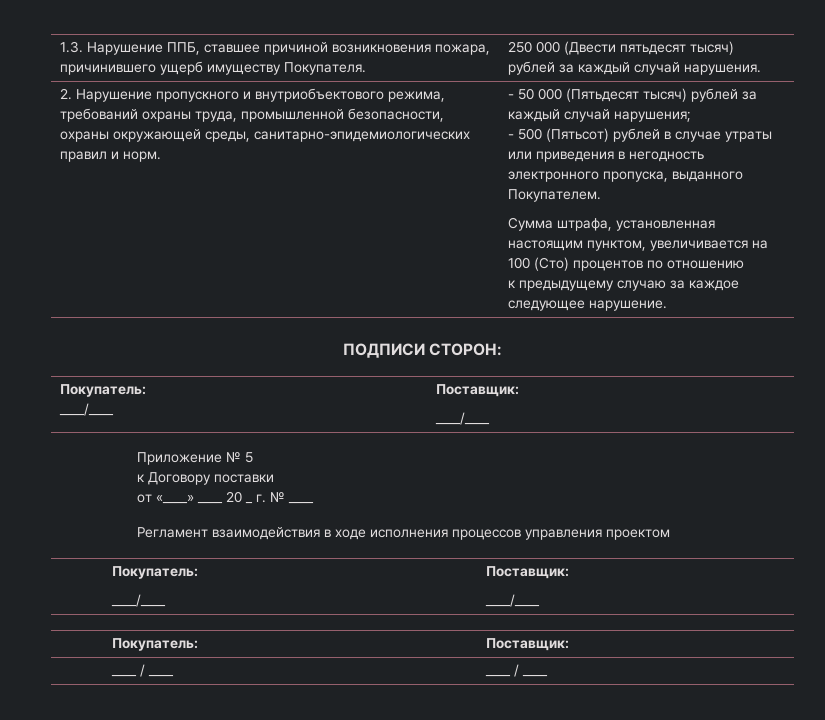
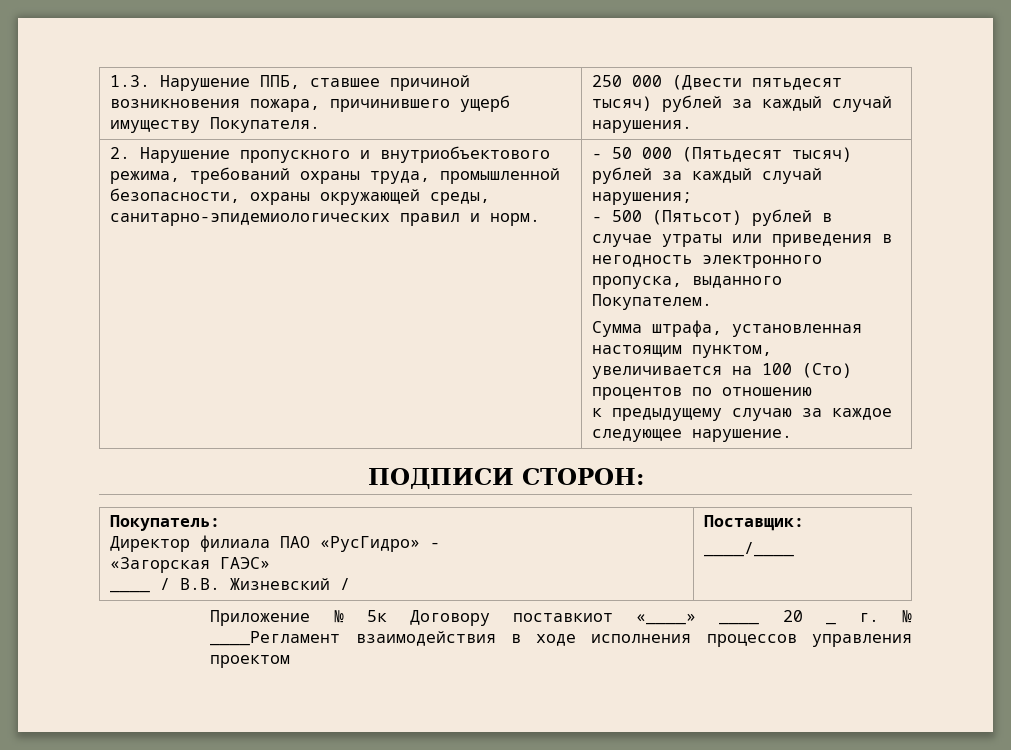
[59,403,115,416] ____/____ -> [109,535,440,552] [109,557,270,573] [109,590,150,593] [159,578,350,590] Директор филиала ПАО «РусГидро» - // «Загорская ГАЭС» // ____ / В.В. Жизневский /
[245,452,254,463] [137,472,275,485] [137,494,153,503] 5 // к Договору поставки // от -> [366,610,614,626] 5к Договору поставкиот
[288,502,315,504] [137,527,209,538] ____ // Регламент -> [210,631,341,646] ____Регламент
[111,566,198,579] [110,594,166,607] [485,566,569,579] [484,594,540,607] [111,638,198,651] [485,638,569,651] [110,664,174,677] [484,664,548,677] // Покупатель: // ____/____ | Поставщик: // ____/____ // Покупатель: | Поставщик: // ____ / ____ | ____ / ____ -> (291, 661) none

